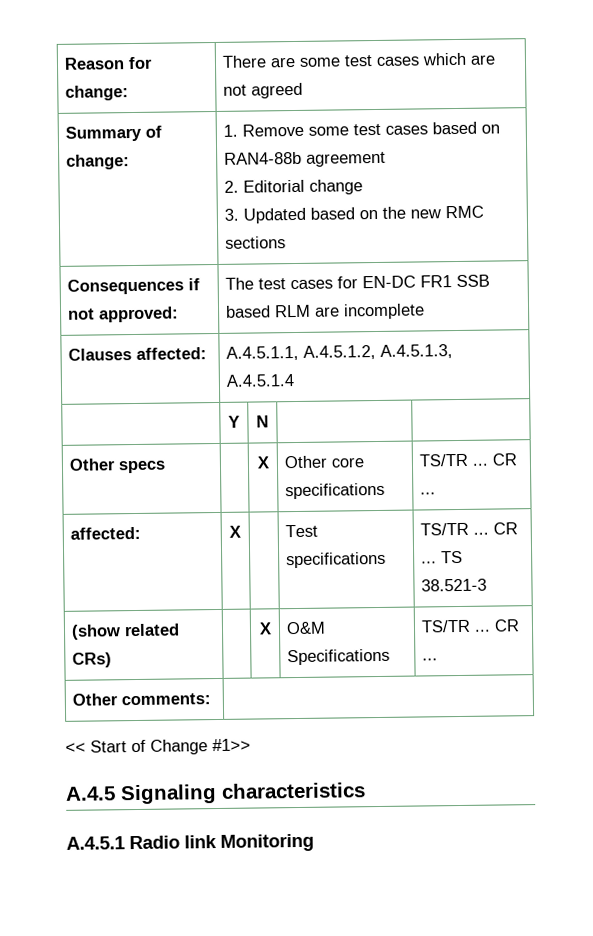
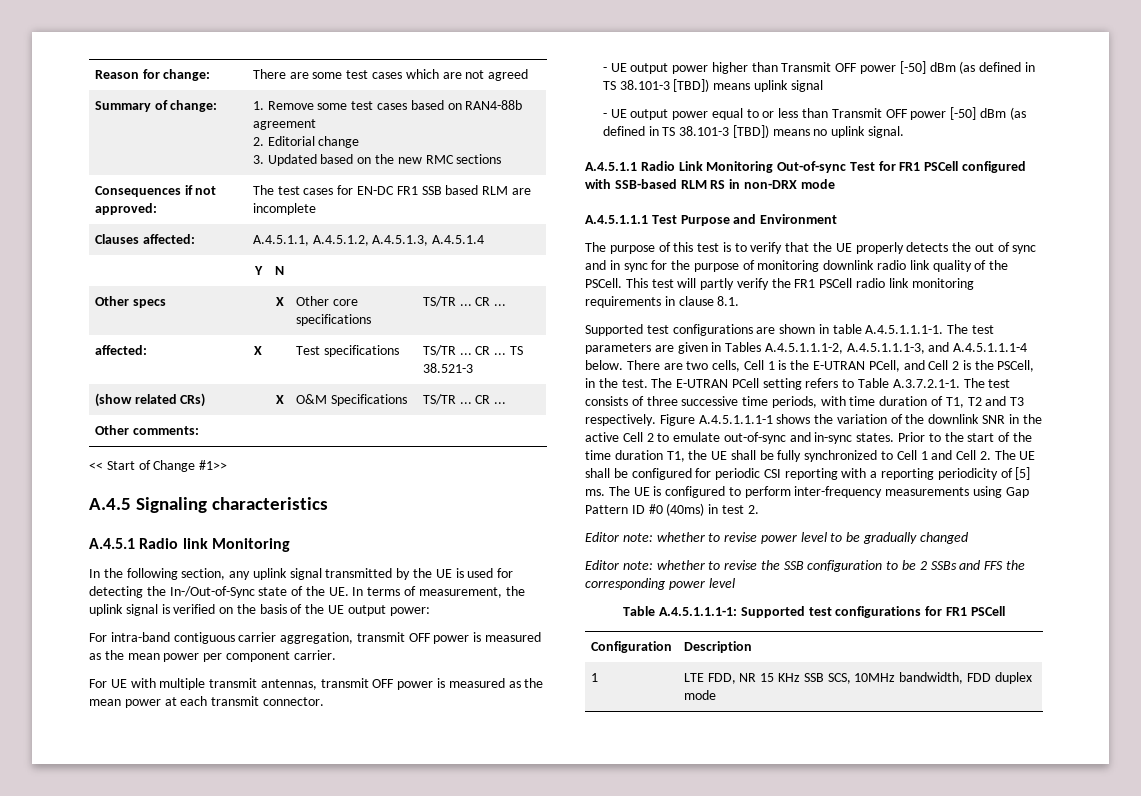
(314, 842) none -> [89,568,514,580] [89,586,525,598] [89,604,430,616] [89,632,542,644] [89,650,336,662] [89,678,544,690] [89,696,324,708] [602,61,1035,74] [602,79,823,92] [602,107,1026,120] [602,125,905,138] [585,161,1027,173] [585,179,835,189] [585,214,838,226] [585,242,1037,254] [585,260,1009,272] [585,278,974,290] [585,296,740,308] [585,324,995,336] [585,342,1028,354] [585,360,1035,372] [585,378,1011,390] [585,396,1025,408] [585,414,1042,426] [585,432,1032,444] [585,450,1036,462] [585,467,1031,480] [585,486,1029,498] [585,503,759,516] [585,532,968,544] [585,560,1025,572] [585,578,735,590] [623,606,1005,618] [590,641,672,653] [683,641,752,653] [590,673,598,682] [683,672,1032,684] [683,690,716,700] // In the following section, any uplink signal transmitted by the UE is used for detecting the In-/Out-of-Sync state of the UE. In terms of measurement, the uplink signal is verified on the basis of the UE output power: // For intra-band contiguous carrier aggregation, transmit OFF power is measured as the mean power per component carrier. // For UE with multiple transmit antennas, transmit OFF power is measured as the mean power at each transmit connector. // - UE output power higher than Transmit OFF power [-50] dBm (as defined in TS 38.101-3 [TBD]) means uplink signal // - UE output power equal to or less than Transmit OFF power [-50] dBm (as defined in TS 38.101-3 [TBD]) means no uplink signal. // A.4.5.1.1 Radio Link Monitoring Out-of-sync Test for FR1 PSCell configured with SSB-based RLM RS in non-DRX mode // A.4.5.1.1.1 Test Purpose and Environment // The purpose of this test is to verify that the UE properly detects the out of sync and in sync for the purpose of monitoring downlink radio link quality of the PSCell. This test will partly verify the FR1 PSCell radio link monitoring requirements in clause 8.1. // Supported test configurations are shown in table A.4.5.1.1.1-1. The test parameters are given in Tables A.4.5.1.1.1-2, A.4.5.1.1.1-3, and A.4.5.1.1.1-4 below. There are two cells, Cell 1 is the E-UTRAN PCell, and Cell 2 is the PSCell, in the test. The E-UTRAN PCell setting refers to Table A.3.7.2.1-1. The test consists of three successive time periods, with time duration of T1, T2 and T3 respectively. Figure A.4.5.1.1.1-1 shows the variation of the downlink SNR in the active Cell 2 to emulate out-of-sync and in-sync states. Prior to the start of the time duration T1, the UE shall be fully synchronized to Cell 1 and Cell 2. The UE shall be configured for periodic CSI reporting with a reporting periodicity of [5] ms. The UE is configured to perform inter-frequency measurements using Gap Pattern ID #0 (40ms) in test 2. // Editor note: whether to revise power level to be gradually changed // Editor note: whether to revise the SSB configuration to be 2 SSBs and FFS the corresponding power level // Table A.4.5.1.1.1-1: Supported test configurations for FR1 PSCell // Configuration | Description // 1 | LTE FDD, NR 15 KHz SSB SCS, 10MHz bandwidth, FDD duplex mode

